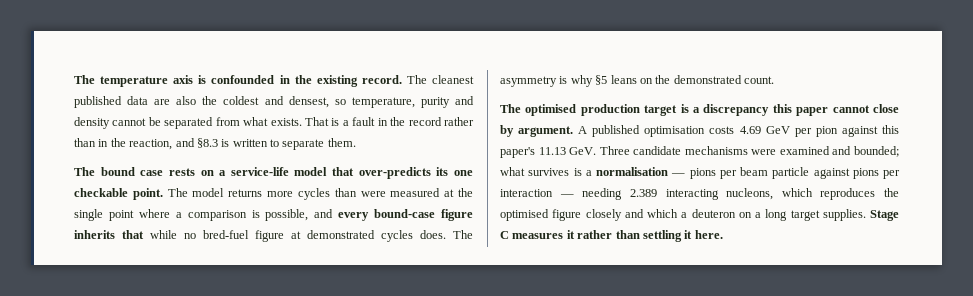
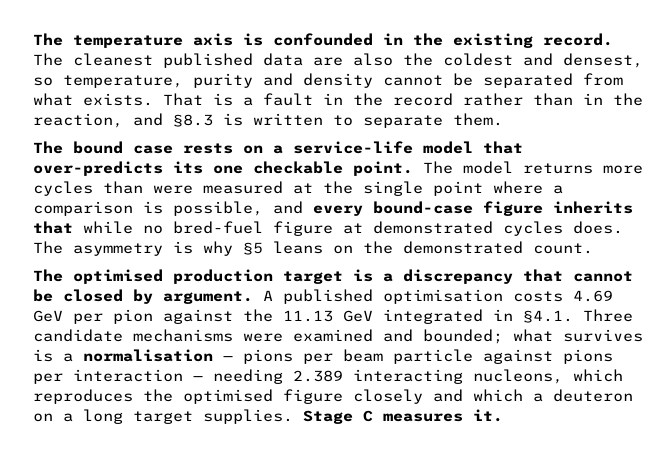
[772,104,899,116] this paper cannot close -> [523,269,633,282] [33,289,123,302] that cannot be closed
[881,125,899,134] [500,147,597,158] this paper's 11.13 GeV. -> [243,309,573,324] the 11.13 GeV integrated in §4.1.
[566,230,723,242] it rather than settling it here. -> [473,409,503,422] it.

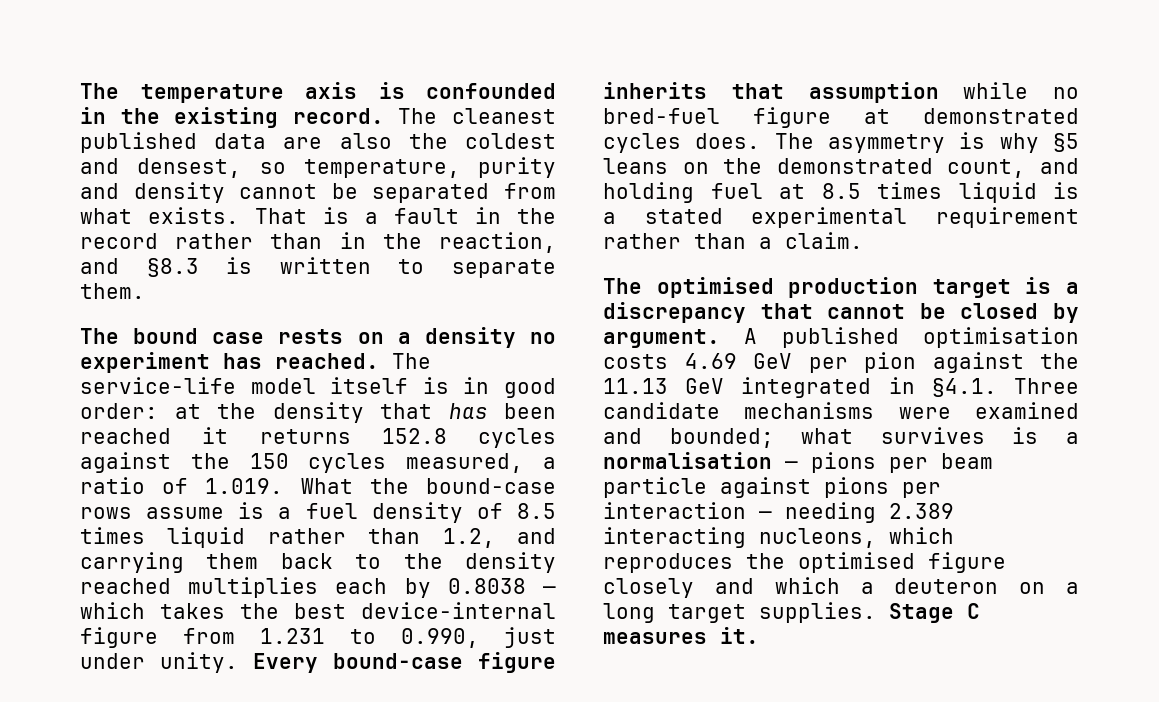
[293,141,523,154] [33,161,643,176] [33,181,563,196] [33,201,363,216] service-life model that over-predicts its one checkable point. The model returns more cycles than were measured at the single point where a comparison is possible, and every -> [424,327,557,348] [80,352,431,373] [80,377,556,398] [80,402,556,423] [80,427,556,448] [80,452,556,473] [80,477,556,494] [80,502,556,523] [80,527,556,548] [80,552,556,573] [80,577,556,598] [80,602,556,619] [80,627,556,648] [80,652,318,673] density no experiment has reached. The service-life model itself is in good order: at the density that has been reached it returns 152.8 cycles against the 150 cycles measured, a ratio of 1.019. What the bound-case rows assume is a fuel density of 8.5 times liquid rather than 1.2, and carrying them back to the density reached multiplies each by 0.8038 — which takes the best device-internal figure from 1.231 to 0.990, just under unity. Every
(73, 227) none -> [808,82,939,103] assumption
[533,243,593,254] count. -> [947,158,1079,178] [603,182,1079,203] [603,207,1079,228] [603,232,863,249] count, and holding fuel at 8.5 times liquid is a stated experimental requirement rather than a claim.

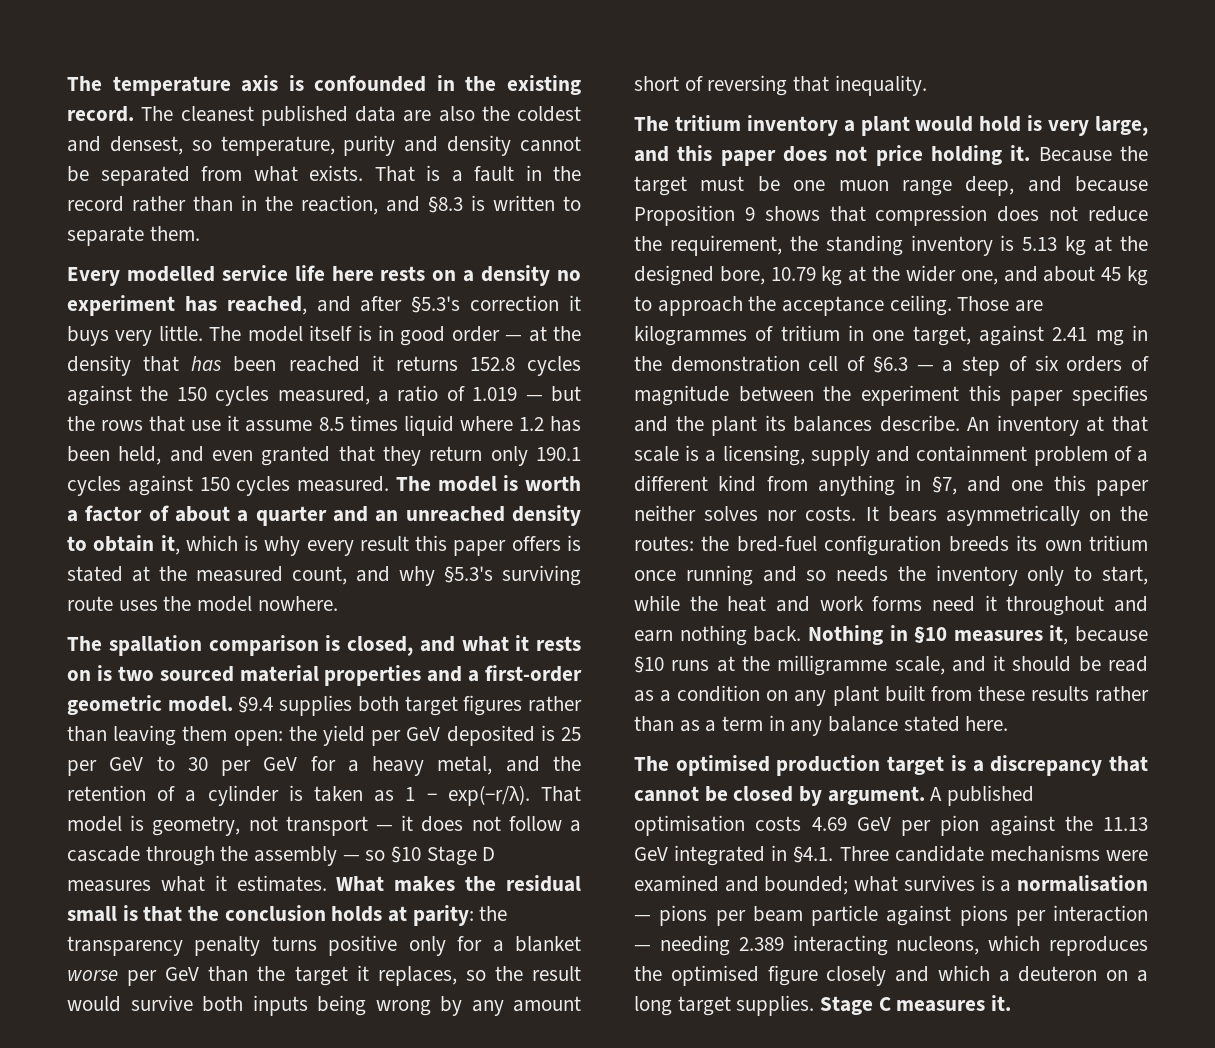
[80,328,265,344] The bound case -> [67,265,374,286] Every modelled service life here
[275,353,431,369] [80,377,236,394] reached. The service-life -> [226,295,581,315] [67,325,242,346] reached, and after §5.3's correction it buys very little. The
[80,403,158,419] order: -> [451,326,523,342] order —
[205,478,556,494] [80,502,556,523] [80,527,556,548] [80,552,556,573] [80,577,556,598] [80,602,556,619] [80,627,556,648] [80,652,556,673] [603,82,1079,103] [603,107,1079,128] [603,132,1079,153] [603,158,1079,178] [603,182,1079,203] [603,207,1079,228] [603,232,863,249] 1.019. What the bound-case rows assume is a fuel density of 8.5 times liquid rather than 1.2, and carrying them back to the density reached multiplies each by 0.8038 — which takes the best device-internal figure from 1.231 to 0.990, just under unity. Every bound-case figure inherits that assumption while no bred-fuel figure at demonstrated cycles does. The asymmetry is why §5 leans on the demonstrated count, and holding fuel at 8.5 times liquid is a stated experimental requirement rather than a claim. -> [472,386,581,402] [67,415,581,436] [67,446,581,466] [67,475,581,496] [67,505,581,526] [67,535,581,556] [67,565,581,586] [67,596,338,612] [67,635,581,656] [67,665,582,686] [67,695,582,716] [67,725,581,746] [67,756,581,776] [67,785,581,806] [67,815,581,836] [67,846,496,866] [67,875,581,892] [67,905,508,926] [67,935,581,956] [67,965,582,986] [67,995,581,1016] [634,75,927,96] [634,115,1148,136] [634,145,1148,166] [634,176,1148,196] [634,205,1148,226] [634,235,1148,256] [634,265,1148,286] [634,295,1044,316] [634,325,1148,346] [634,355,1149,376] [634,385,1148,406] [634,415,1148,436] [634,445,1148,466] [634,475,1149,496] [634,505,1148,526] [634,535,1148,556] [634,565,1148,586] [634,595,1148,616] [634,625,1148,646] [634,655,1148,676] [634,685,1149,706] [634,715,1009,736] 1.019 — but the rows that use it assume 8.5 times liquid where 1.2 has been held, and even granted that they return only 190.1 cycles against 150 cycles measured. The model is worth a factor of about a quarter and an unreached density to obtain it, which is why every result this paper offers is stated at the measured count, and why §5.3's surviving route uses the model nowhere. // The spallation comparison is closed, and what it rests on is two sourced material properties and a first-order geometric model. §9.4 supplies both target figures rather than leaving them open: the yield per GeV deposited is 25 per GeV to 30 per GeV for a heavy metal, and the retention of a cylinder is taken as 1 − exp(−r/λ). That model is geometry, not transport — it does not follow a cascade through the assembly — so §10 Stage D measures what it estimates. What makes the residual small is that the conclusion holds at parity: the transparency penalty turns positive only for a blanket worse per GeV than the target it replaces, so the result would survive both inputs being wrong by any amount short of reversing that inequality. // The tritium inventory a plant would hold is very large, and this paper does not price holding it. Because the target must be one muon range deep, and because Proposition 9 shows that compression does not reduce the requirement, the standing inventory is 5.13 kg at the designed bore, 10.79 kg at the wider one, and about 45 kg to approach the acceptance ceiling. Those are kilogrammes of tritium in one target, against 2.41 mg in the demonstration cell of §6.3 — a step of six orders of magnitude between the experiment this paper specifies and the plant its balances describe. An inventory at that scale is a licensing, supply and containment problem of a different kind from anything in §7, and one this paper neither solves nor costs. It bears asymmetrically on the routes: the bred-fuel configuration breeds its own tritium once running and so needs the inventory only to start, while the heat and work forms need it throughout and earn nothing back. Nothing in §10 measures it, because §10 runs at the milligramme scale, and it should be read as a condition on any plant built from these results rather than as a term in any balance stated here.

